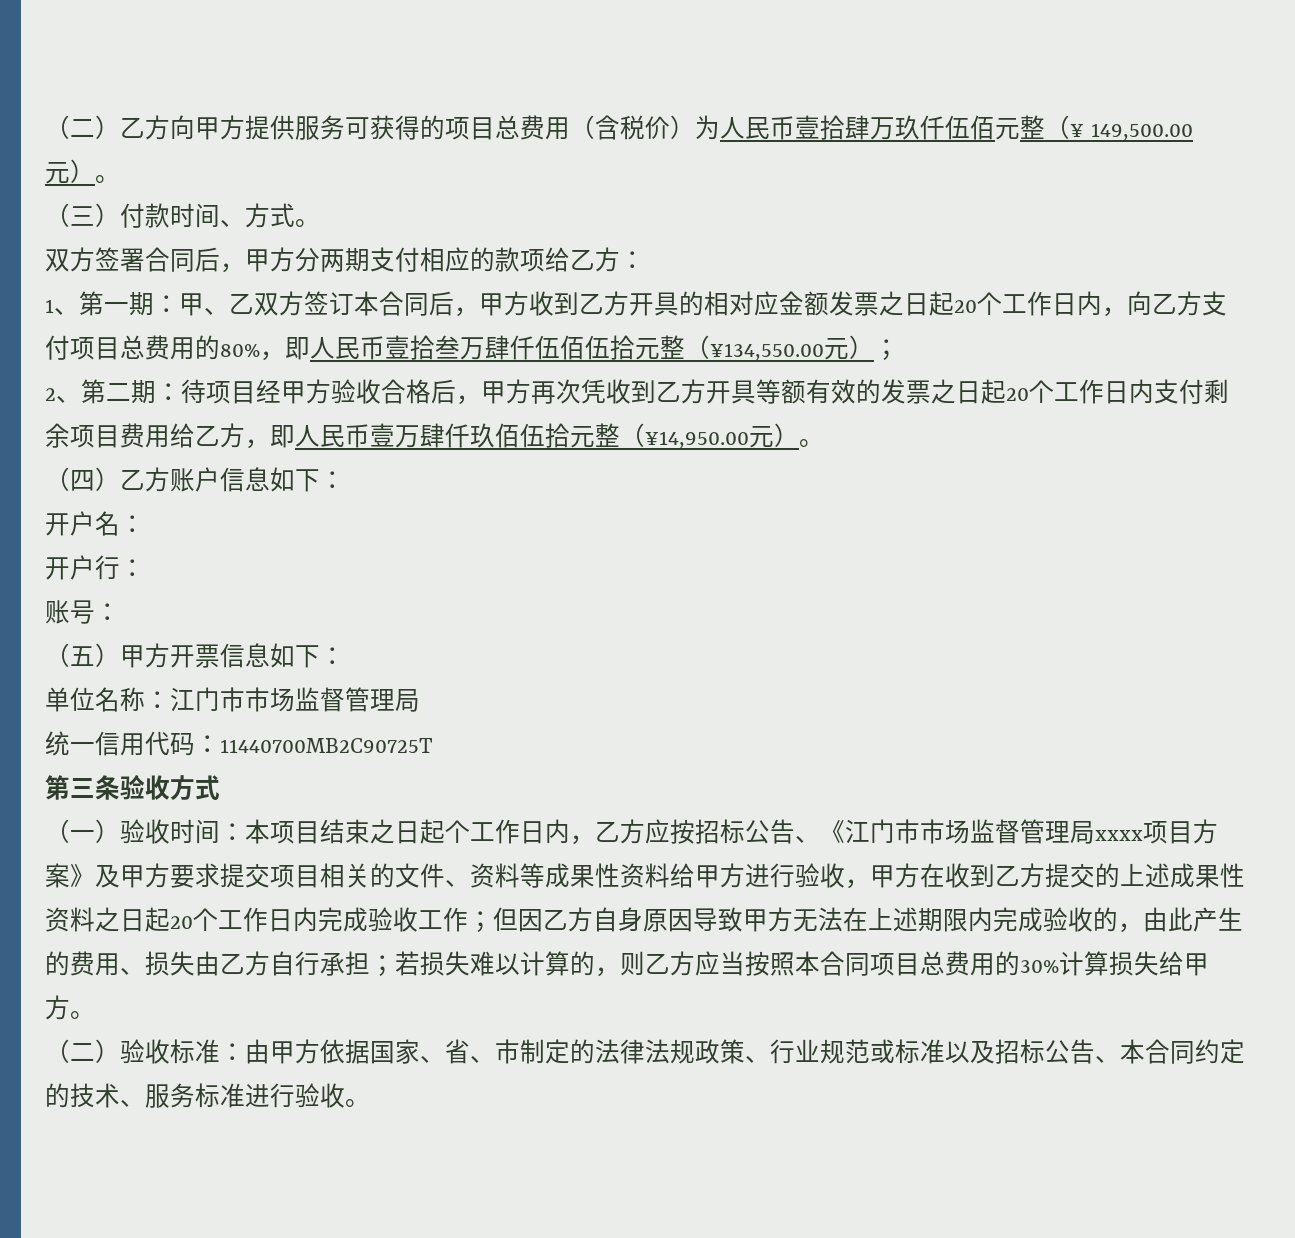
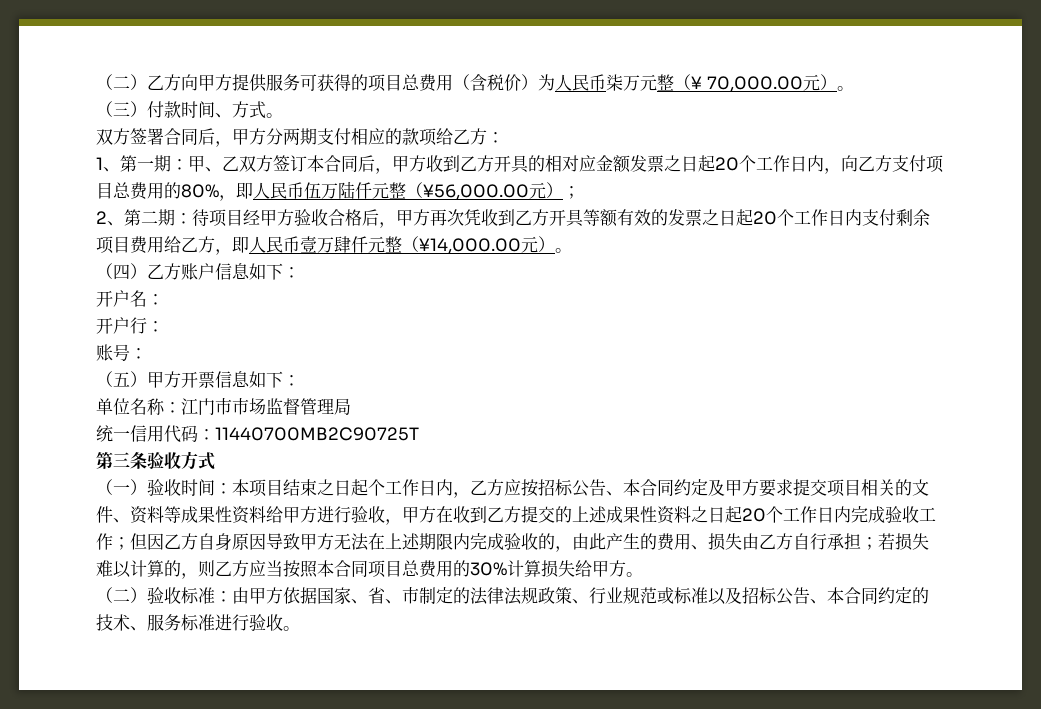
[795,115,995,140] 壹拾肆万玖仟伍佰 -> [606,74,640,91] 柒万
[1090,123,1193,141] 149,500.00 -> [706,76,803,92] 70,000.00
[385,335,824,361] 壹拾叁万肆仟伍佰伍拾元整（¥134,550.00 -> [304,181,529,200] 伍万陆仟元整（¥56,000.00
[470,423,749,449] 玖佰伍拾元整（¥14,950.00 -> [368,236,521,254] 元整（¥14,000.00
[820,819,1218,844] [45,863,95,888] 《江门市市场监督管理局xxxx项目方案》 -> [623,479,708,496] 本合同约定

